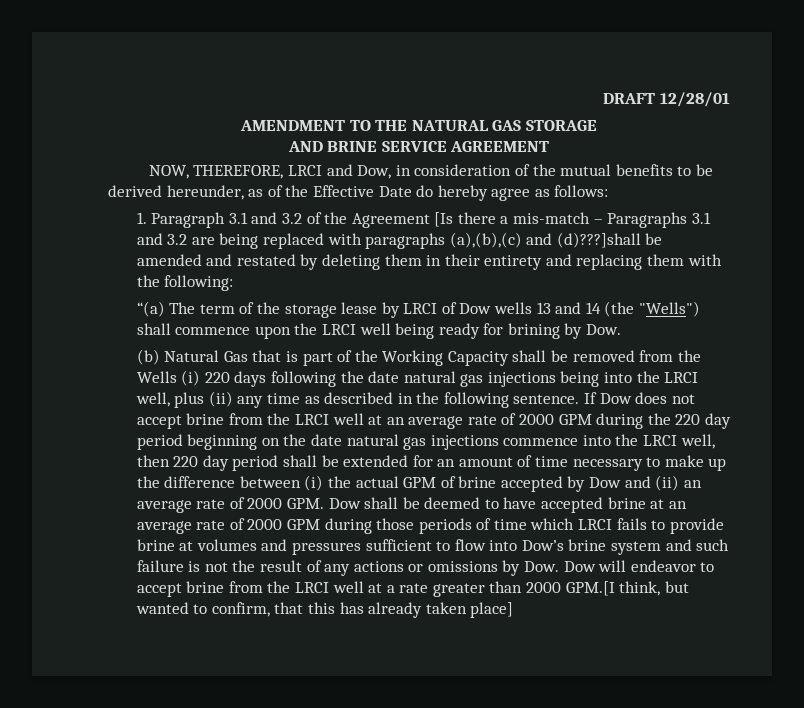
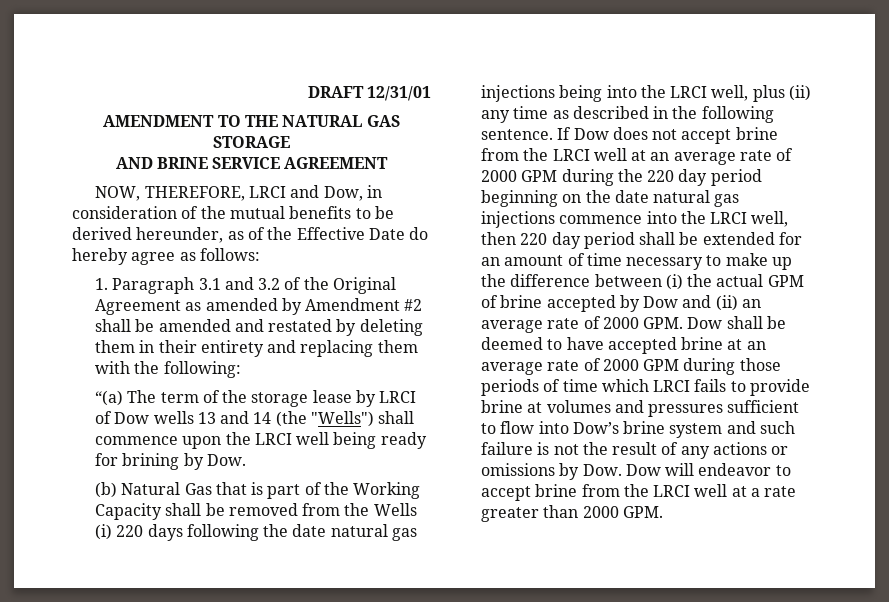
[660,92,730,107] 12/28/01 -> [367,86,431,101] 12/31/01
[351,212,711,228] [136,232,641,249] Agreement [Is there a mis-match – Paragraphs 3.1 and 3.2 are being replaced with paragraphs (a),(b),(c) and (d)???]shall -> [333,277,397,294] [94,298,423,315] [94,319,131,332] Original Agreement as amended by Amendment #2 shall
[565,581,689,596] [135,602,514,618] GPM.[I think, but wanted to confirm, that this has already taken place] -> [622,506,663,518] GPM.

